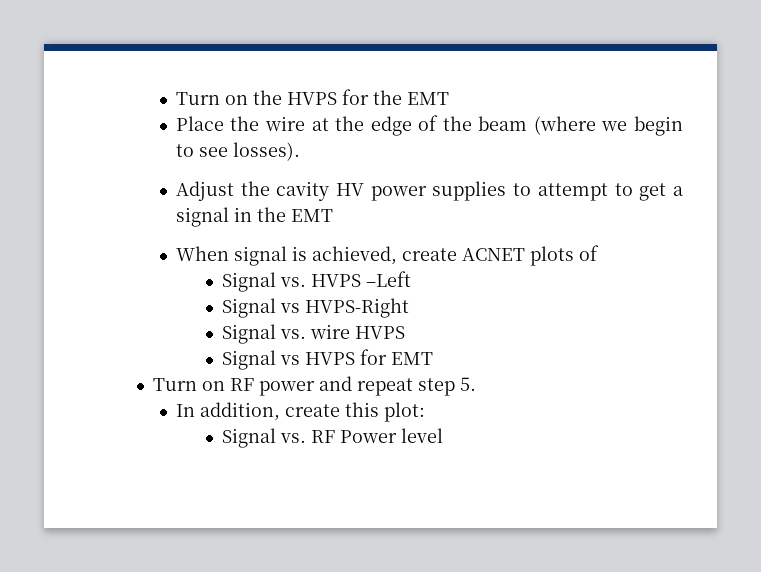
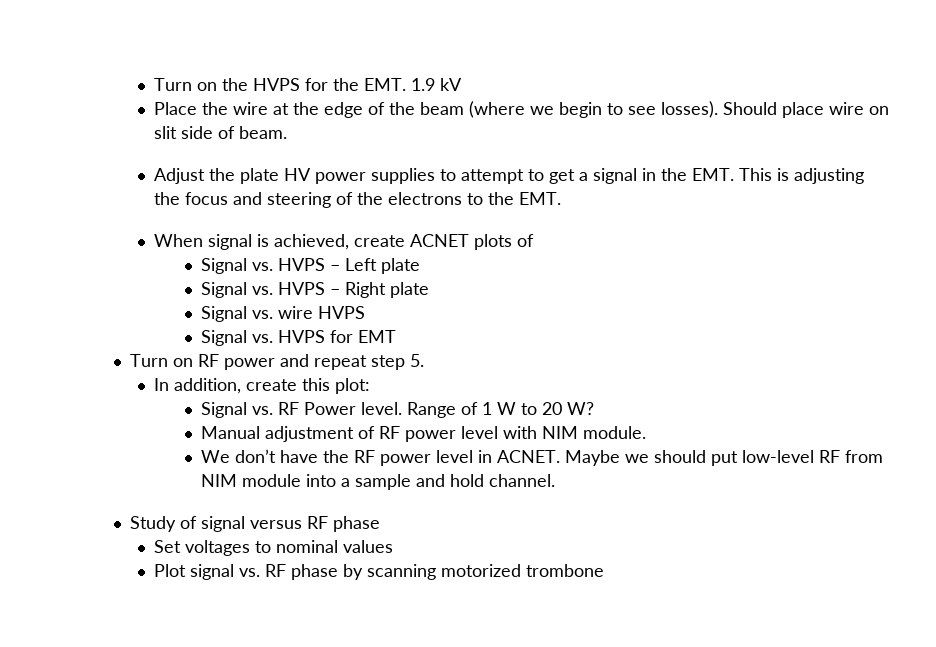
[406,92,449,105] EMT -> [363,78,462,91] EMT. 1.9 kV
(300, 151) none -> [722,102,889,118] [153,126,287,139] Should place wire on slit side of beam.
[276,181,330,201] cavity -> [239,168,279,184] plate
[290,209,333,222] EMT -> [691,168,864,184] [153,192,561,208] EMT. This is adjusting the focus and steering of the electrons to the EMT.
[365,271,411,287] [221,298,409,318] –Left // Signal vs HVPS-Right -> [329,258,420,274] [200,282,429,298] – Left plate // Signal vs. HVPS – Right plate
[279,355,300,365] vs -> [251,334,273,343] vs.
[400,428,443,443] level -> [360,402,594,418] [200,426,646,442] [200,449,883,466] [200,474,555,490] [130,516,381,532] [153,540,393,556] [153,564,604,580] level. Range of 1 W to 20 W? // Manual adjustment of RF power level with NIM module. // We don’t have the RF power level in ACNET. Maybe we should put low-level RF from NIM module into a sample and hold channel. // Study of signal versus RF phase // Set voltages to nominal values // Plot signal vs. RF phase by scanning motorized trombone

